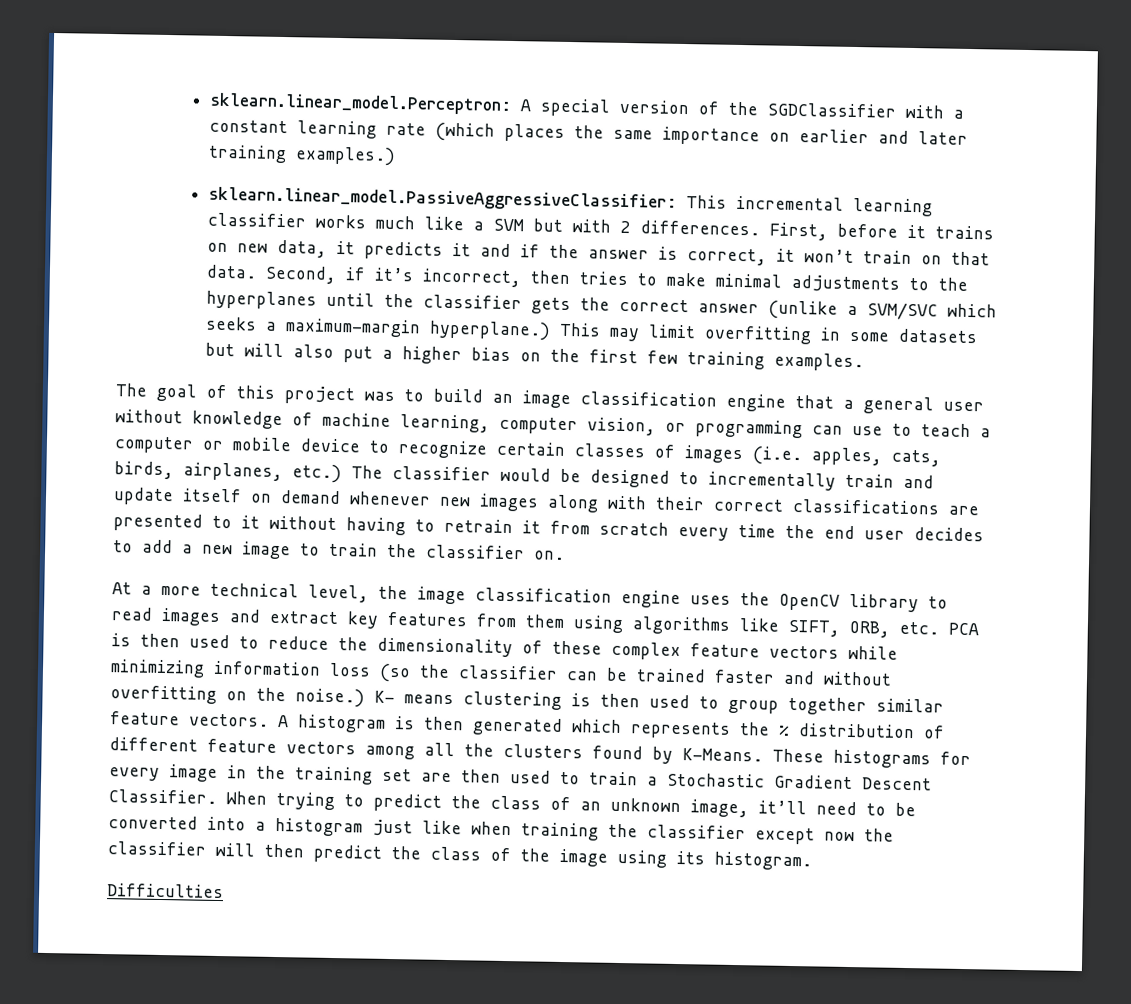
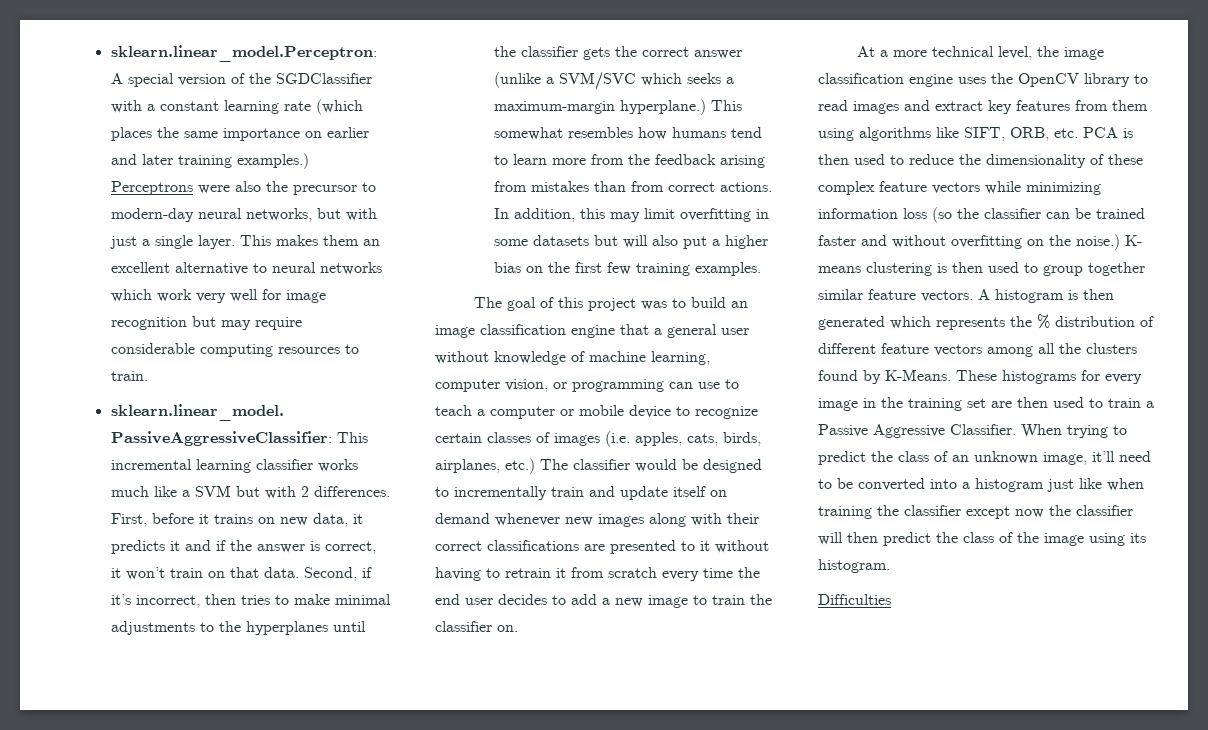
(396, 156) none -> [110,181,376,195] [110,208,377,222] [109,235,380,249] [110,262,382,275] [110,289,326,303] [110,316,302,330] [110,343,359,357] [110,371,148,381] Perceptrons were also the precursor to modern-day neural networks, but with just a single layer. This makes them an excellent alternative to neural networks which work very well for image recognition but may require considerable computing resources to train.
(601, 329) none -> [493,127,762,140] [493,154,765,168] [493,181,772,192] [493,208,605,222] somewhat resembles how humans tend to learn more from the feedback arising from mistakes than from correct actions. In addition, this
[667,772,932,791] Stochastic Gradient Descent -> [818,424,945,438] Passive Aggressive

